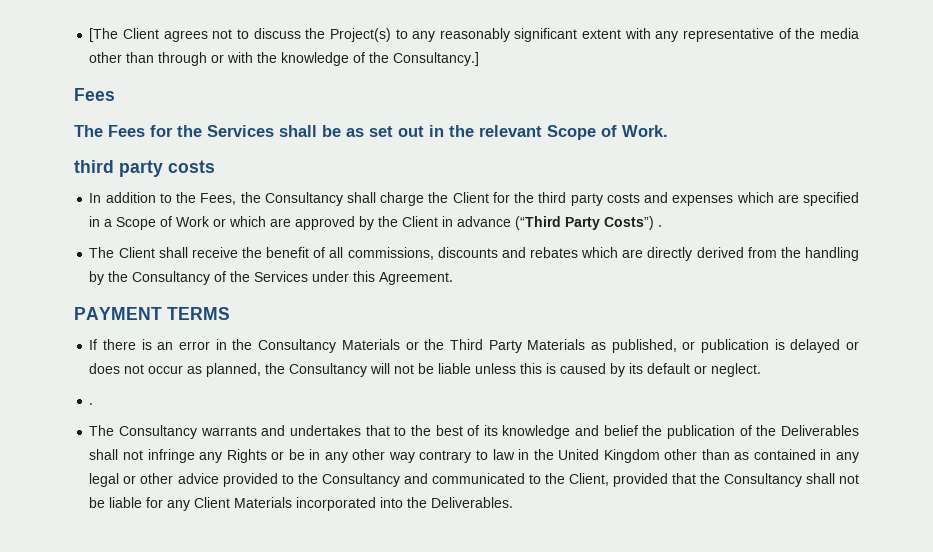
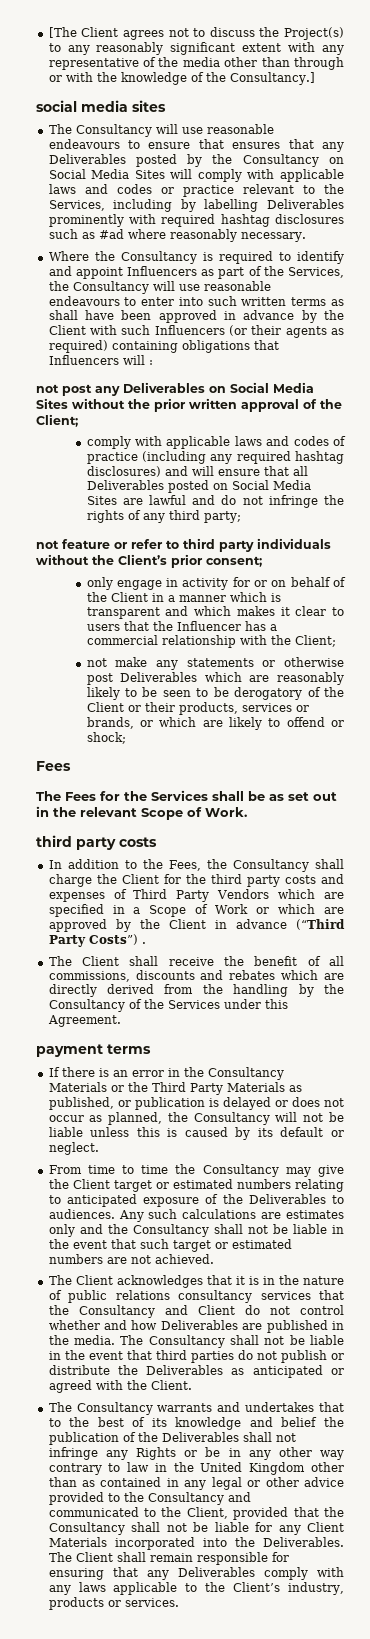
(480, 59) none -> [36,100,166,112] [48,124,274,137] [48,139,344,152] [48,154,344,167] [48,169,344,182] [48,184,345,197] [48,199,344,212] [48,214,344,227] [48,229,306,242] [48,251,344,264] [48,266,344,279] [48,281,271,294] [48,296,344,306] [48,310,344,323] [48,325,344,338] [48,340,279,353] [48,355,153,365] [36,382,314,396] [36,398,342,412] [36,414,78,427] [86,436,346,449] [86,451,345,464] [86,466,308,477] [86,480,311,493] [86,495,344,508] [86,510,241,523] [36,538,331,552] [36,554,262,568] [86,577,347,590] [86,592,281,602] [86,606,344,619] [86,621,277,631] [86,635,336,648] [86,657,344,670] [86,672,345,685] [86,687,344,700] [86,702,309,715] [86,717,344,730] [86,732,126,744] // social media sites // The Consultancy will use reasonable endeavours to ensure that ensures that any Deliverables posted by the Consultancy on Social Media Sites will comply with applicable laws and codes or practice relevant to the Services, including by labelling Deliverables prominently with required hashtag disclosures such as #ad where reasonably necessary. // Where the Consultancy is required to identify and appoint Influencers as part of the Services, the Consultancy will use reasonable endeavours to enter into such written terms as shall have been approved in advance by the Client with such Influencers (or their agents as required) containing obligations that Influencers will : // not post any Deliverables on Social Media Sites without the prior written approval of the Client; // comply with applicable laws and codes of practice (including any required hashtag disclosures) and will ensure that all Deliverables posted on Social Media Sites are lawful and do not infringe the rights of any third party; // not feature or refer to third party individuals without the Client’s prior consent; // only engage in activity for or on behalf of the Client in a manner which is transparent and which makes it clear to users that the Influencer has a commercial relationship with the Client; // not make any statements or otherwise post Deliverables which are reasonably likely to be seen to be derogatory of the Client or their products, services or brands, or which are likely to offend or shock;
(734, 200) none -> [113,889,270,902] of Third Party Vendors
[74,307,230,320] PAYMENT TERMS -> [36,1044,151,1057] payment terms
[89,403,94,405] . -> [48,1164,345,1177] [48,1179,344,1192] [48,1194,344,1207] [48,1209,344,1222] [48,1224,344,1237] [48,1239,292,1252] [48,1254,214,1264] [48,1275,344,1288] [48,1290,344,1303] [48,1305,344,1318] [48,1320,344,1333] [48,1335,344,1348] [48,1350,344,1363] [48,1365,344,1378] [48,1380,192,1393] From time to time the Consultancy may give the Client target or estimated numbers relating to anticipated exposure of the Deliverables to audiences. Any such calculations are estimates only and the Consultancy shall not be liable in the event that such target or estimated numbers are not achieved. // The Client acknowledges that it is in the nature of public relations consultancy services that the Consultancy and Client do not control whether and how Deliverables are published in the media. The Consultancy shall not be liable in the event that third parties do not publish or distribute the Deliverables as anticipated or agreed with the Client.
(514, 502) none -> [48,1552,289,1565] [48,1567,344,1580] [48,1582,345,1595] [48,1597,179,1610] The Client shall remain responsible for ensuring that any Deliverables comply with any laws applicable to the Client’s industry, products or services.

